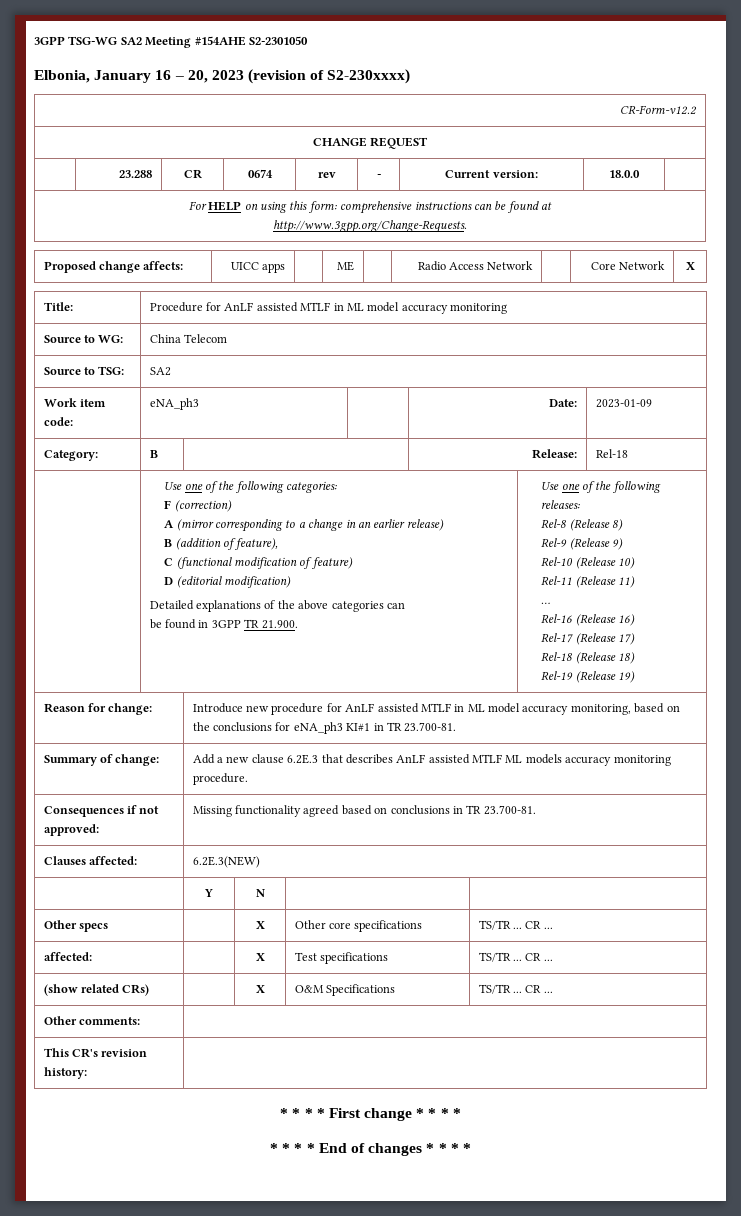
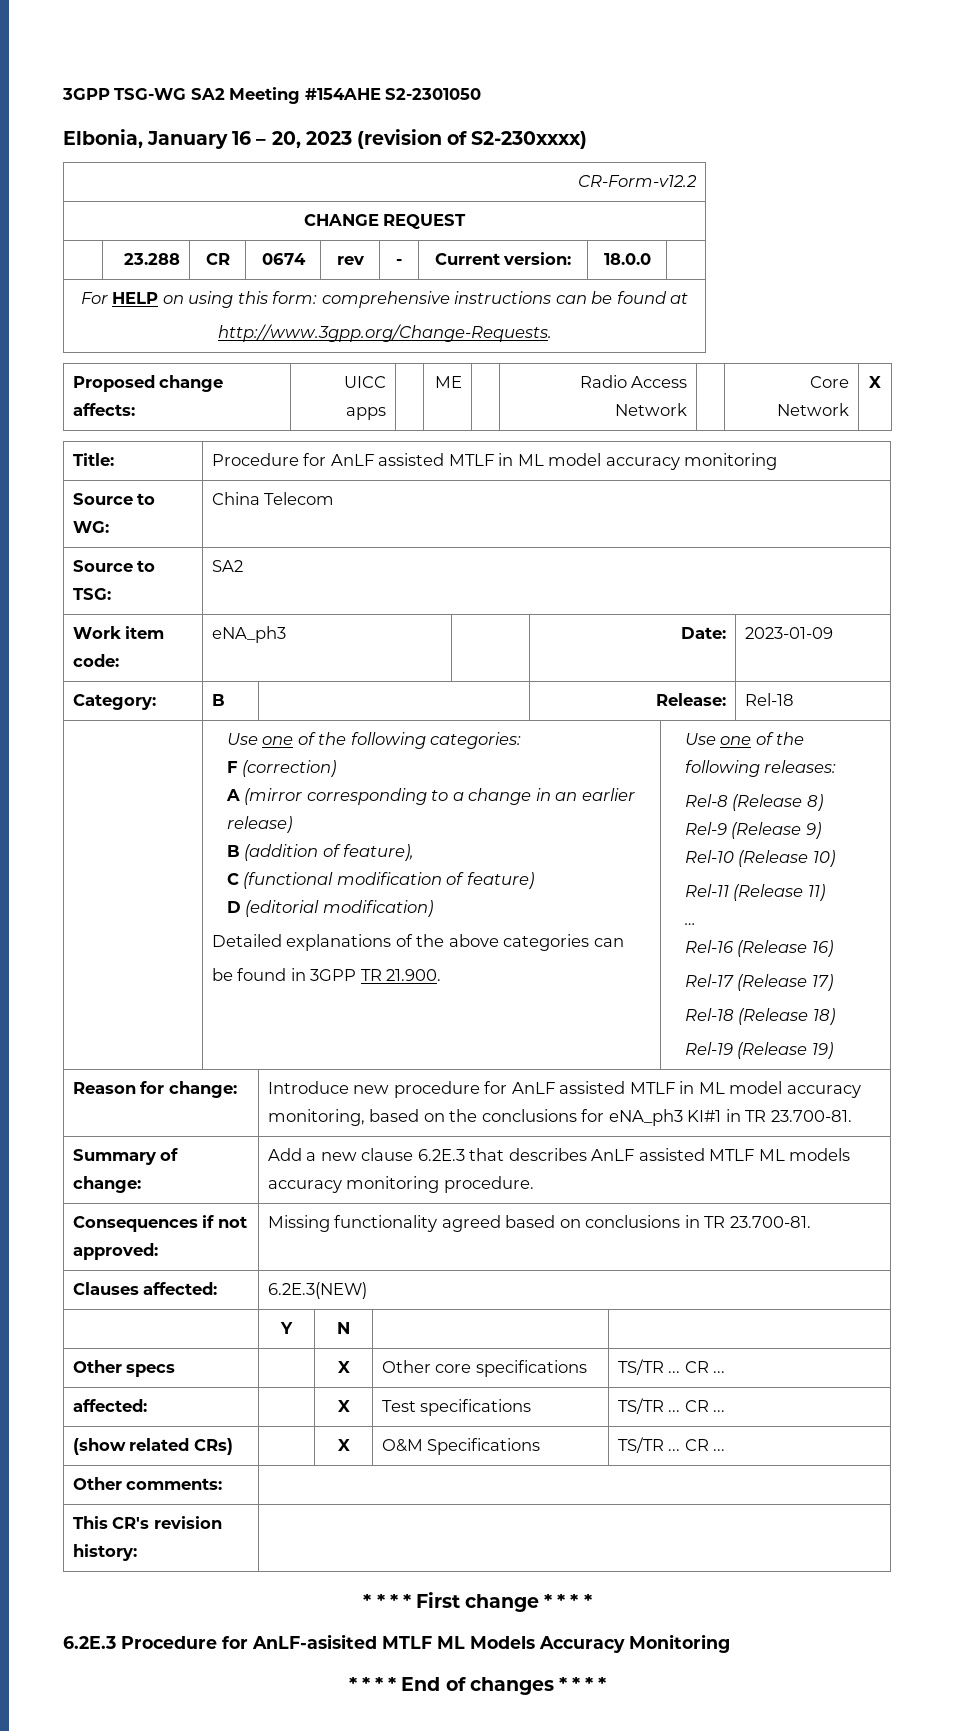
(461, 1113) none -> [63,1634,730,1653] // 6.2E.3 Procedure for AnLF-asisited MTLF ML Models Accuracy Monitoring

